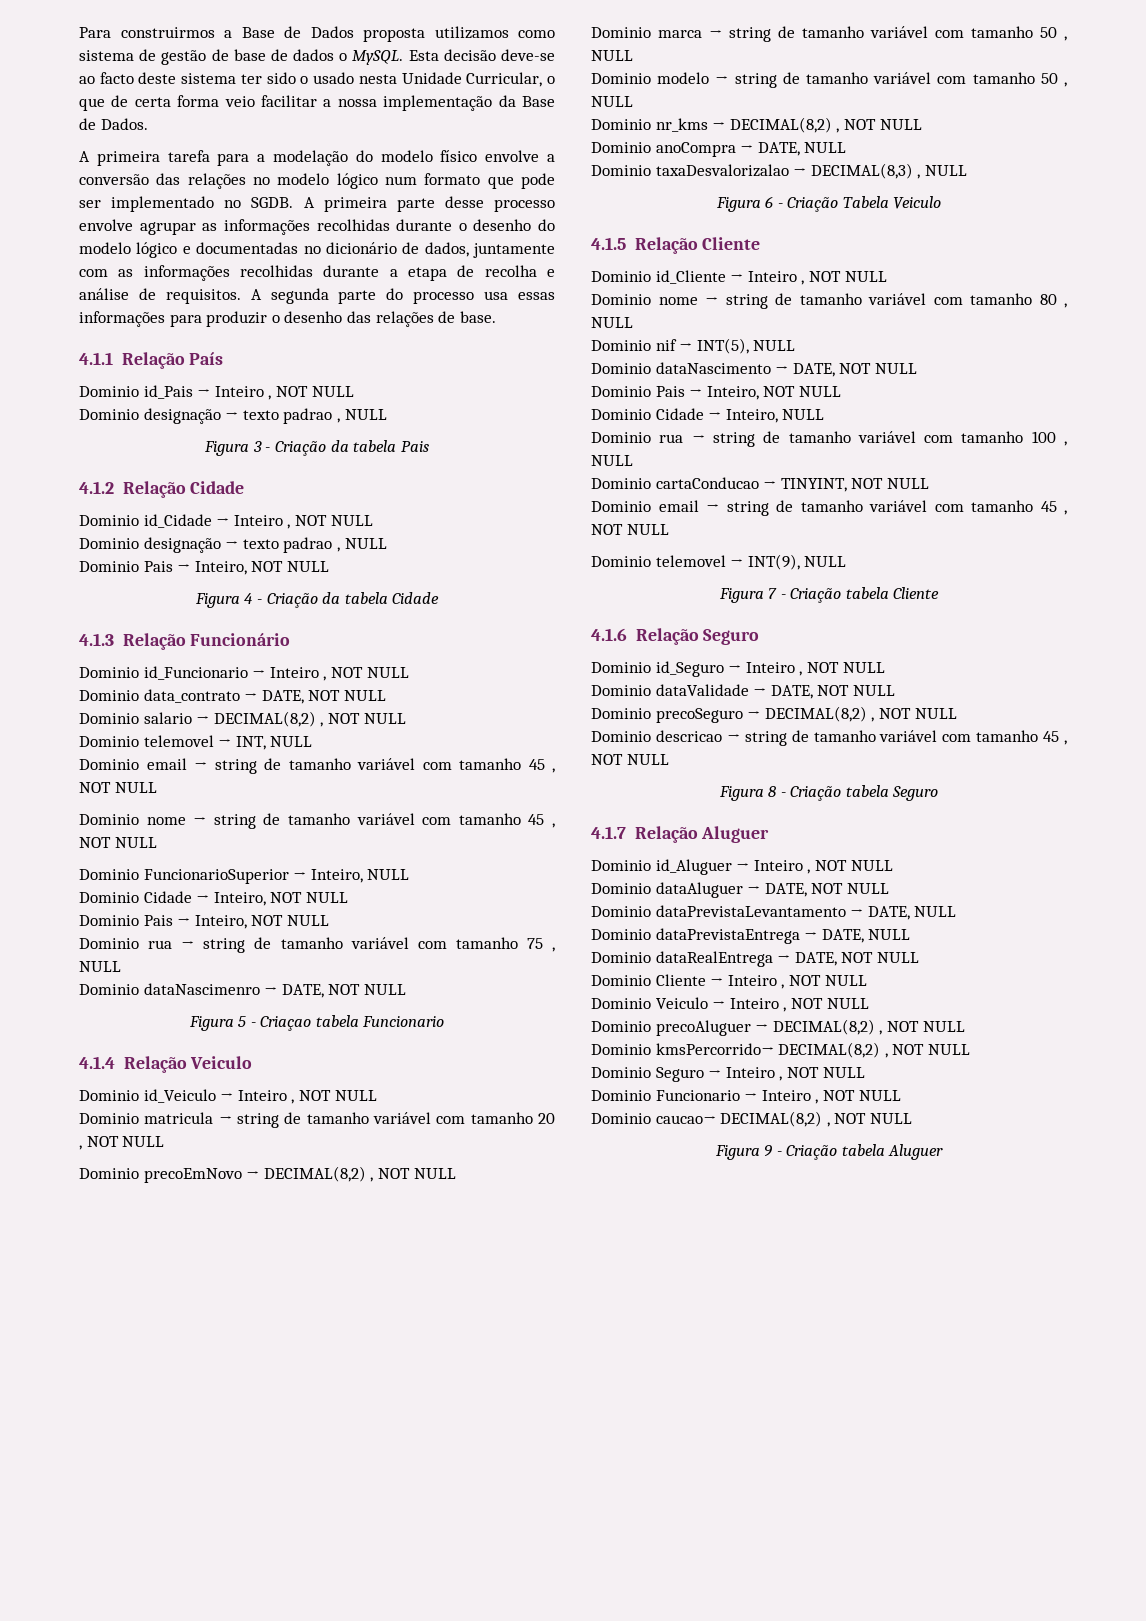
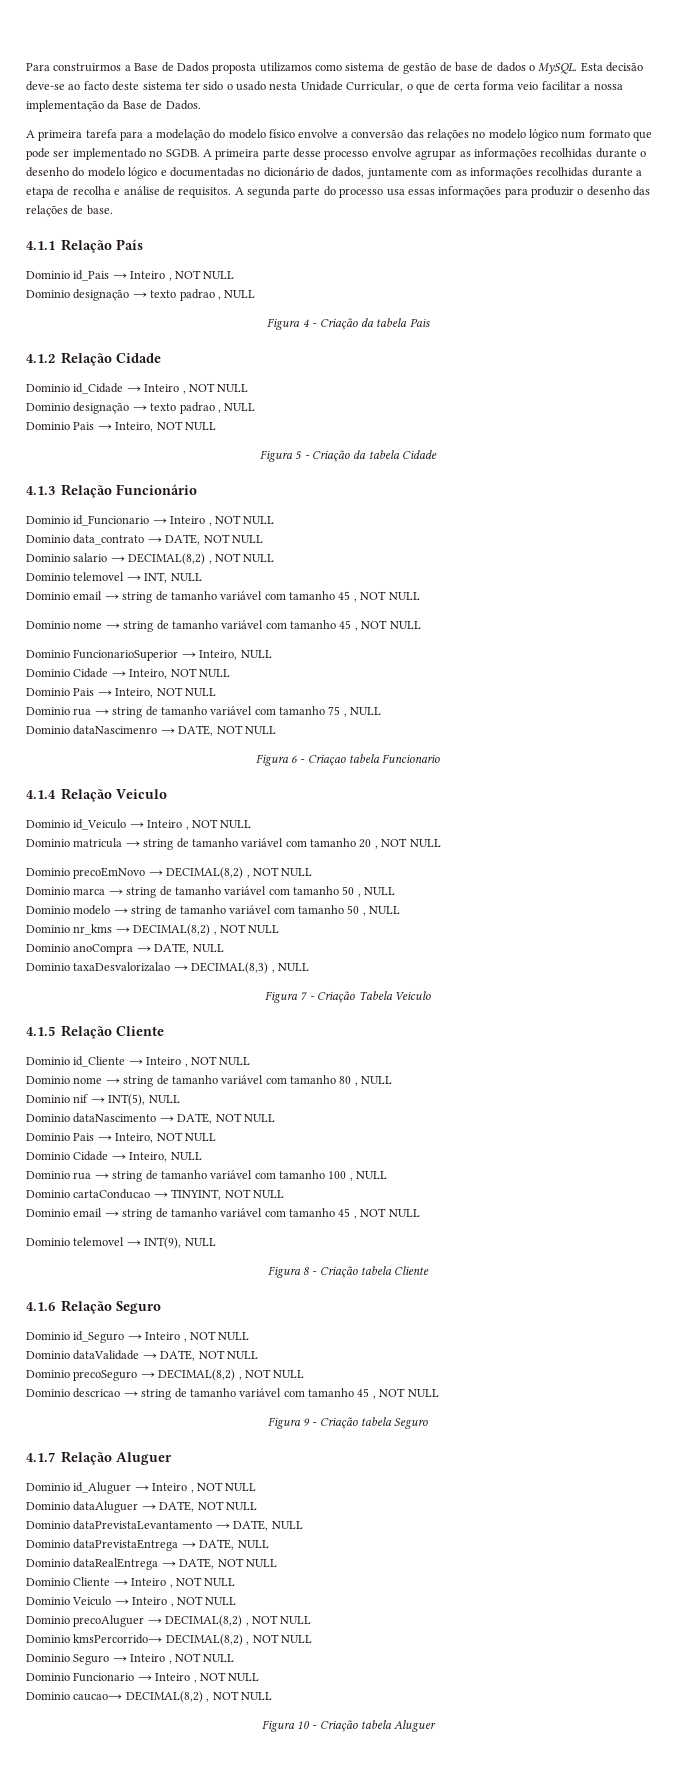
[252,441,262,452] 3 -> [302,319,309,327] 4
[244,593,254,604] 4 -> [295,451,303,460] 5
[238,1016,247,1027] 5 -> [290,755,297,763] 6
[765,196,774,208] 6 -> [300,992,308,1001] 7
[768,588,778,599] 7 -> [302,1267,310,1275] 8
[768,786,777,797] 8 -> [302,1418,310,1426] 9
[764,1145,773,1157] 9 -> [296,1721,310,1729] 10

